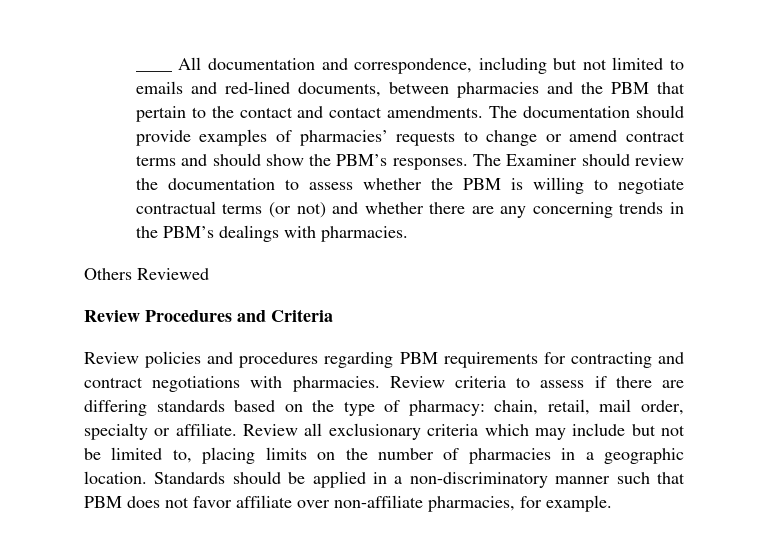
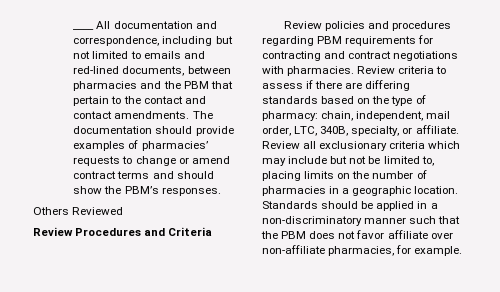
[473,153,684,166] [135,177,684,194] [135,201,684,218] [135,225,408,242] The Examiner should review the documentation to assess whether the PBM is willing to negotiate contractual terms (or not) and whether there are any concerning trends in the PBM’s dealings with pharmacies. -> (221, 191) none
[547,399,590,415] retail, -> [356,111,424,121] independent,
[84,423,148,440] specialty -> [294,126,400,136] LTC, 340B, specialty,
(685, 478) none -> [261,231,278,239] the

